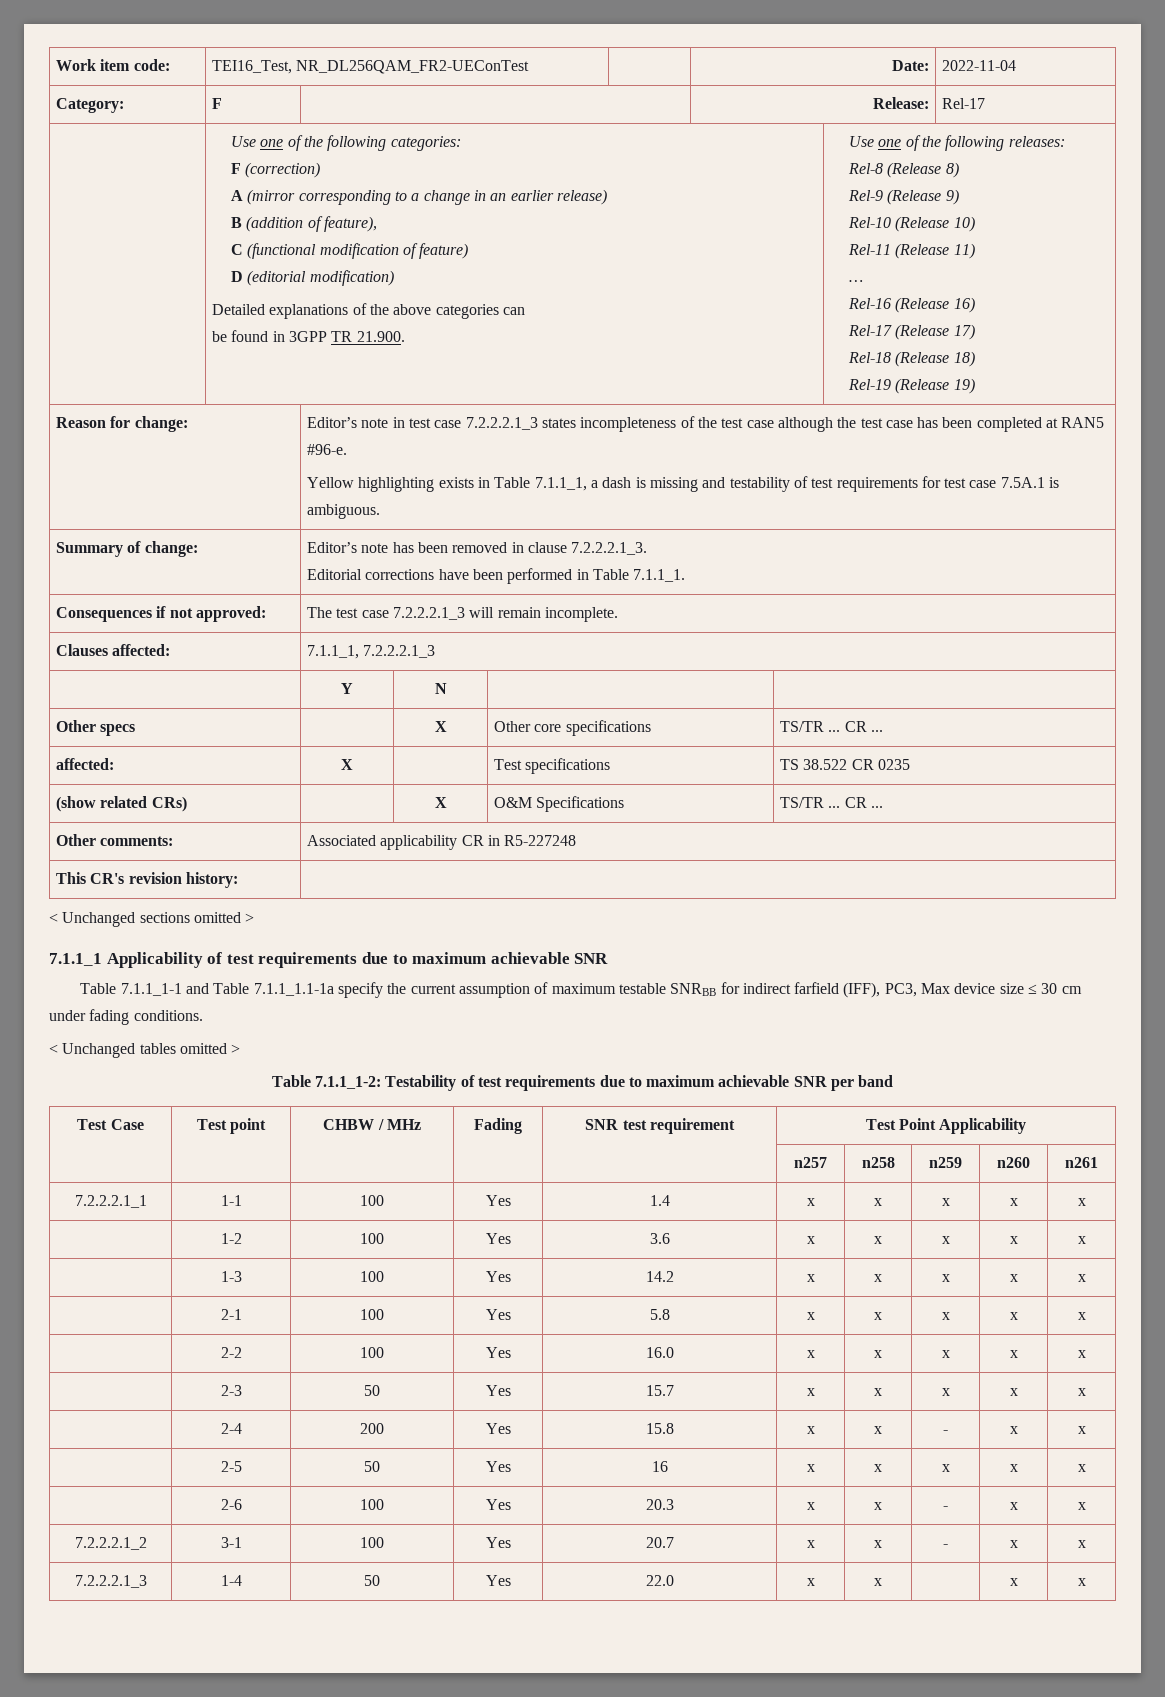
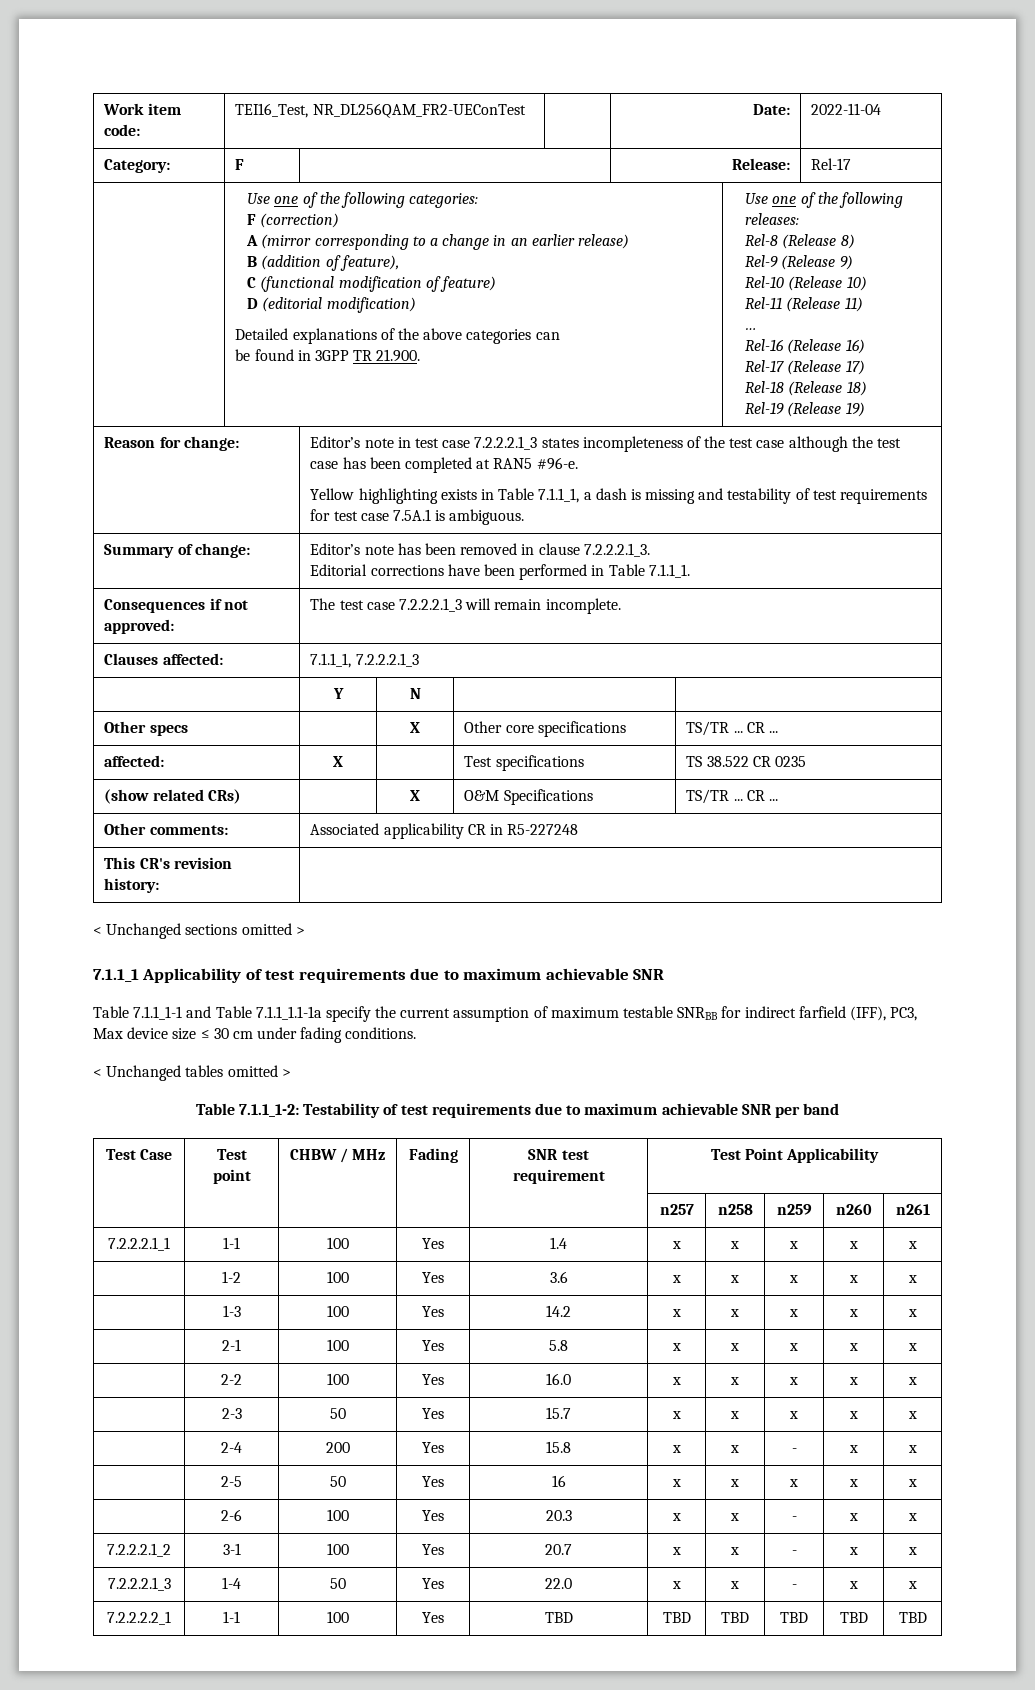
[1009,1578,1018,1586] [1077,1578,1086,1586] | x | x -> [791,1584,797,1589] [848,1581,858,1589] [907,1581,917,1589] [107,1611,171,1625] [223,1611,240,1623] [326,1611,349,1623] [422,1612,444,1623] [544,1612,573,1623] [662,1612,691,1623] [721,1612,749,1623] [780,1612,808,1623] [839,1612,868,1623] [898,1612,927,1623] - | x | x // 7.2.2.2.2_1 | 1-1 | 100 | Yes | TBD | TBD | TBD | TBD | TBD | TBD

